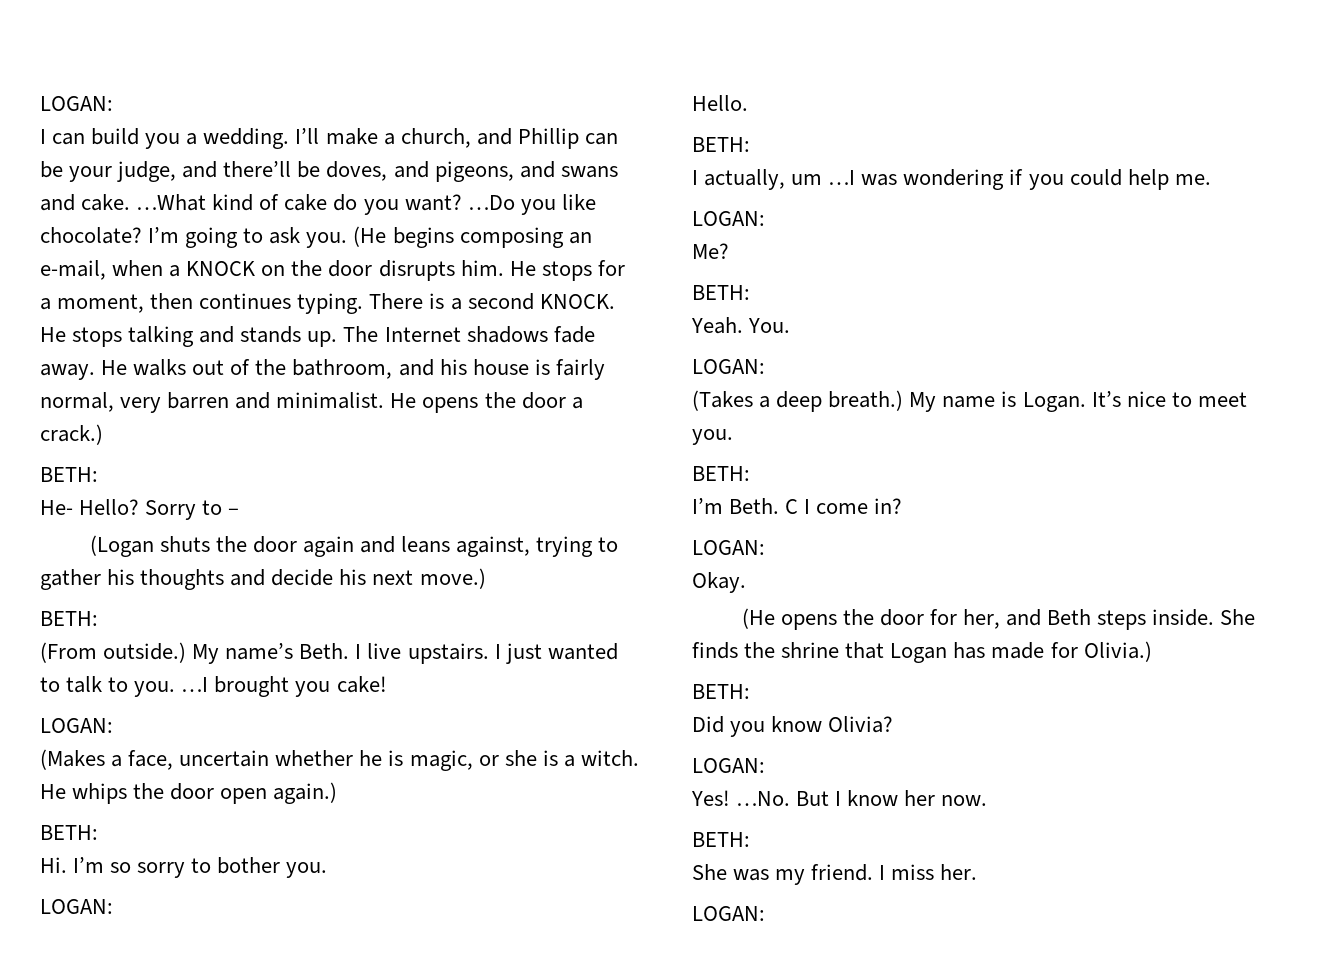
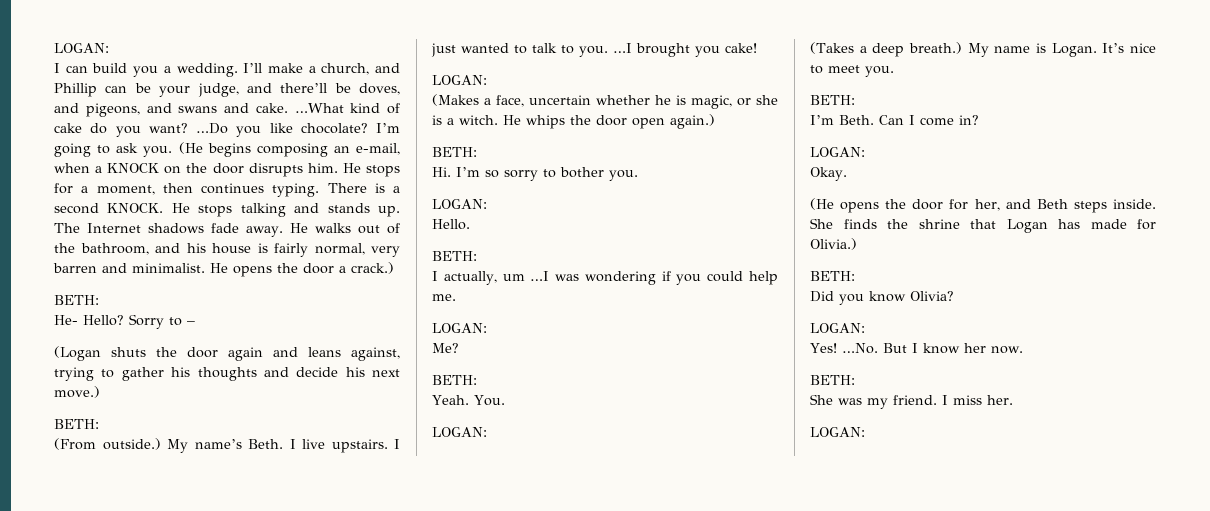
[785,499,799,514] C -> [879,115,904,125] Can

